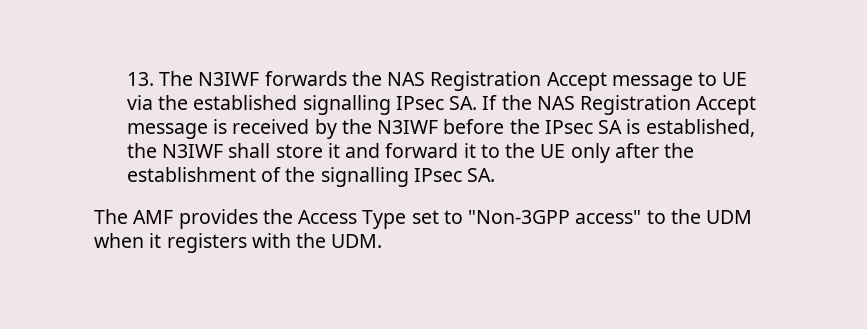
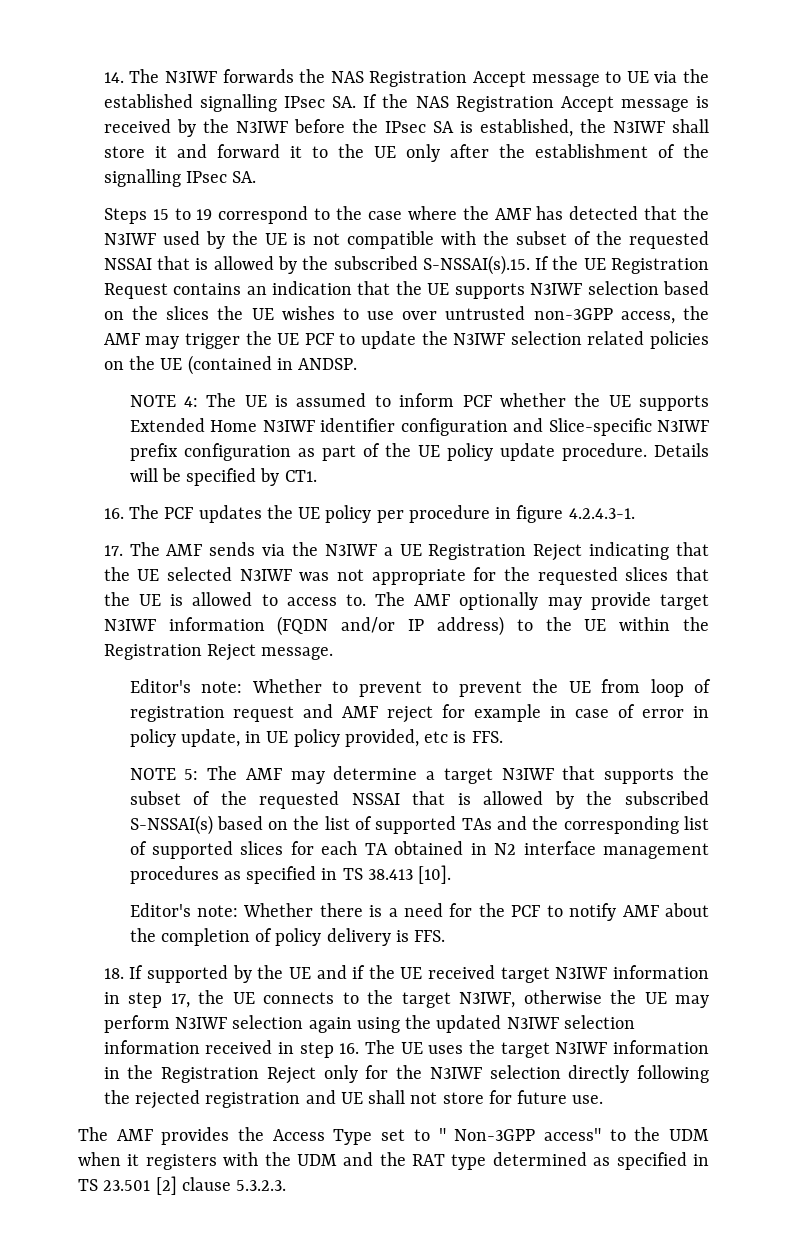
[126,72,154,86] 13. -> [103,72,124,83] 14.
(496, 175) none -> [103,206,710,224] [103,231,709,249] [103,255,709,275] [103,281,709,299] [103,306,709,324] [103,331,709,349] [103,355,358,375] [129,393,709,411] [129,418,709,436] [129,443,710,461] [129,468,317,486] [103,505,635,523] [103,542,709,561] [103,567,709,585] [103,592,709,610] [103,616,710,636] [103,644,334,661] [129,679,712,697] [129,704,709,723] [129,729,503,747] [129,766,710,784] [129,791,710,809] [129,815,709,835] [129,841,709,859] [129,865,452,884] [129,903,709,921] [129,928,446,946] [103,965,709,983] [103,990,709,1008] [103,1015,635,1033] [103,1040,709,1058] [103,1065,709,1084] [103,1090,604,1109] // Steps 15 to 19 correspond to the case where the AMF has detected that the N3IWF used by the UE is not compatible with the subset of the requested NSSAI that is allowed by the subscribed S-NSSAI(s).15. If the UE Registration Request contains an indication that the UE supports N3IWF selection based on the slices the UE wishes to use over untrusted non-3GPP access, the AMF may trigger the UE PCF to update the N3IWF selection related policies on the UE (contained in ANDSP. // NOTE 4: The UE is assumed to inform PCF whether the UE supports Extended Home N3IWF identifier configuration and Slice-specific N3IWF prefix configuration as part of the UE policy update procedure. Details will be specified by CT1. // 16. The PCF updates the UE policy per procedure in figure 4.2.4.3-1. // 17. The AMF sends via the N3IWF a UE Registration Reject indicating that the UE selected N3IWF was not appropriate for the requested slices that the UE is allowed to access to. The AMF optionally may provide target N3IWF information (FQDN and/or IP address) to the UE within the Registration Reject message. // Editor's note: Whether to prevent to prevent the UE from loop of registration request and AMF reject for example in case of error in policy update, in UE policy provided, etc is FFS. // NOTE 5: The AMF may determine a target N3IWF that supports the subset of the requested NSSAI that is allowed by the subscribed S-NSSAI(s) based on the list of supported TAs and the corresponding list of supported slices for each TA obtained in N2 interface management procedures as specified in TS 38.413 [10]. // Editor's note: Whether there is a need for the PCF to notify AMF about the completion of policy delivery is FFS. // 18. If supported by the UE and if the UE received target N3IWF information in step 17, the UE connects to the target N3IWF, otherwise the UE may perform N3IWF selection again using the updated N3IWF selection information received in step 16. The UE uses the target N3IWF information in the Registration Reject only for the N3IWF selection directly following the rejected registration and UE shall not store for future use.
[468,210,571,224] "Non-3GPP -> [438,1128,536,1141] " Non-3GPP
[331,234,383,248] UDM. -> [296,1152,709,1170] [78,1176,287,1195] UDM and the RAT type determined as specified in TS 23.501 [2] clause 5.3.2.3.

